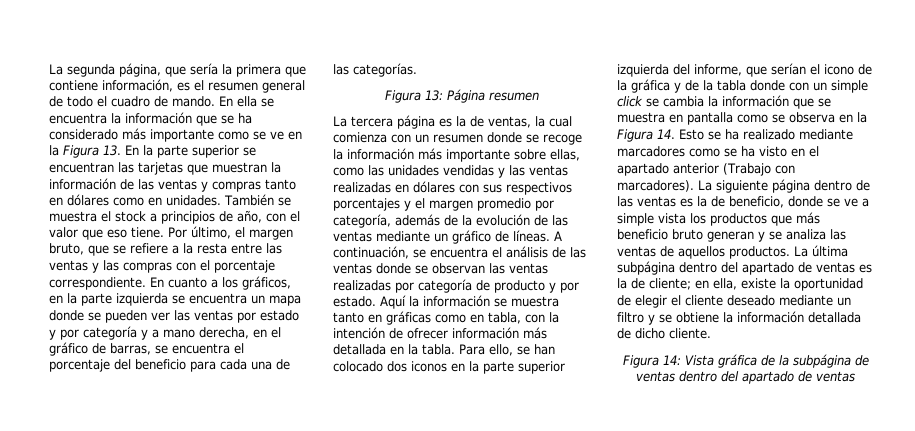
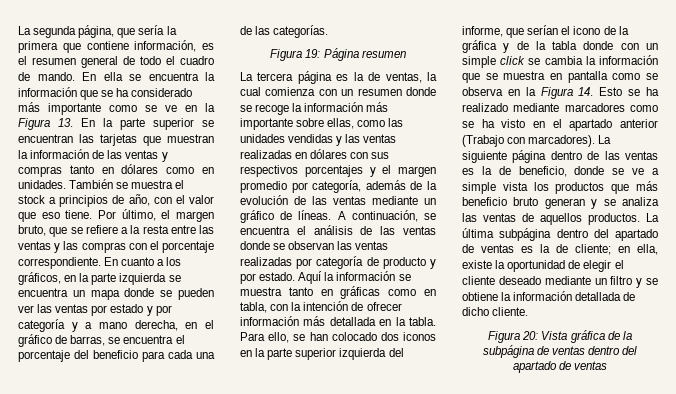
[424,90,443,101] 13: -> [305,49,321,58] 19:
[662,355,681,365] 14: -> [522,331,539,340] 20:

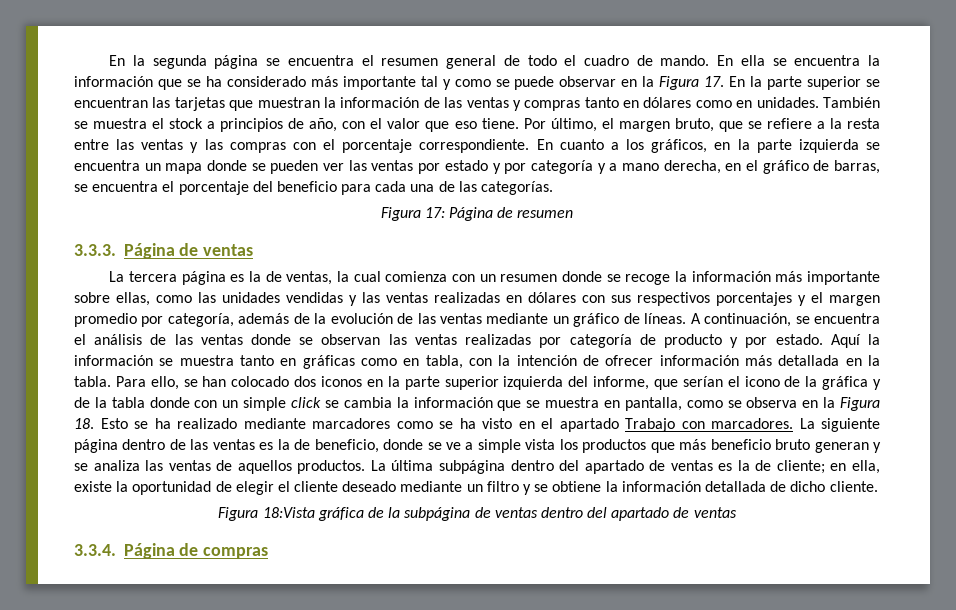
[18,25,177,38] [18,40,214,53] La segunda página, que sería la primera que contiene información, es -> [109,55,354,69] En la segunda página se encuentra
[109,103,215,112] [18,118,73,130] como se ve en la Figura 13. -> [420,76,725,90] tal y como se puede observar en la Figura 17.
[305,48,406,61] 19: Página resumen -> [424,207,574,221] [74,243,254,259] 17: Página de resumen // 3.3.3. Página de ventas
[567,71,608,83] pantalla -> [624,397,682,411] pantalla,
[578,87,594,96] 14. -> [74,418,94,429] 18.
[620,119,658,128] [462,135,596,147] anterior (Trabajo con marcadores). -> [625,418,793,432] Trabajo con marcadores.
[522,331,568,340] 20: Vista -> [262,507,315,518] 18:Vista
(608, 365) none -> [74,543,269,559] // 3.3.4. Página de compras

